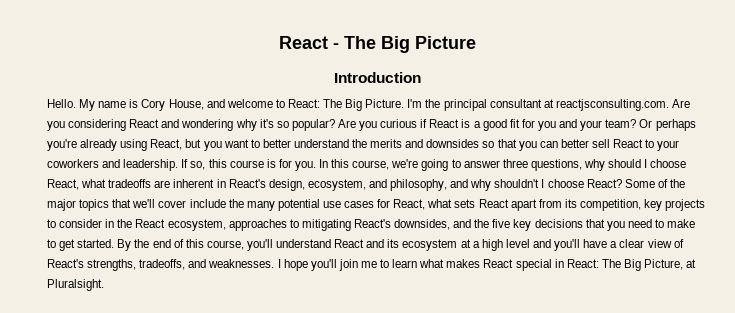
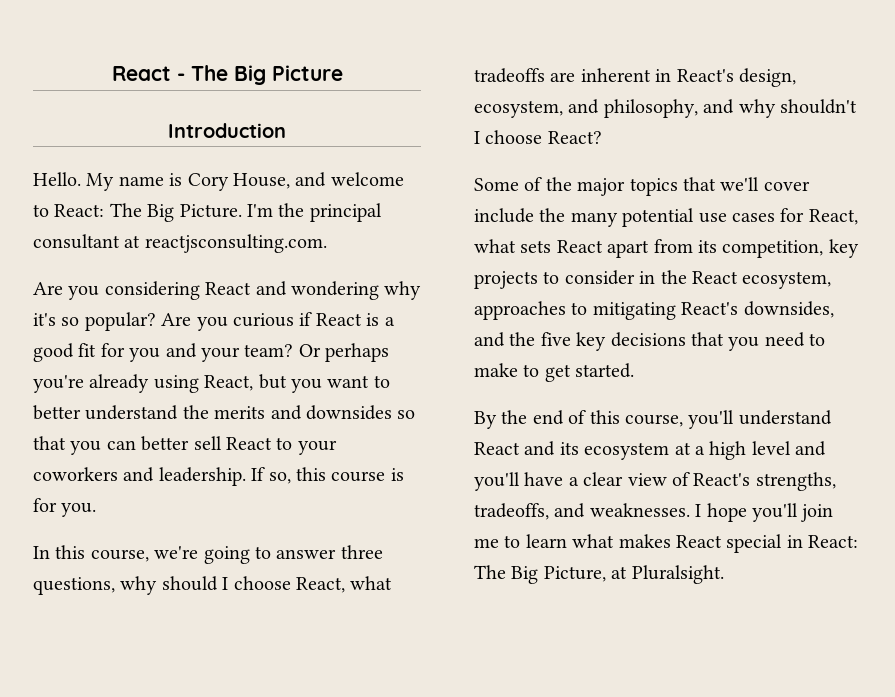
(669, 105) none -> (327, 243) //
(316, 166) none -> (97, 510) //
(622, 183) none -> (602, 137) //
(115, 243) none -> (635, 370) //

